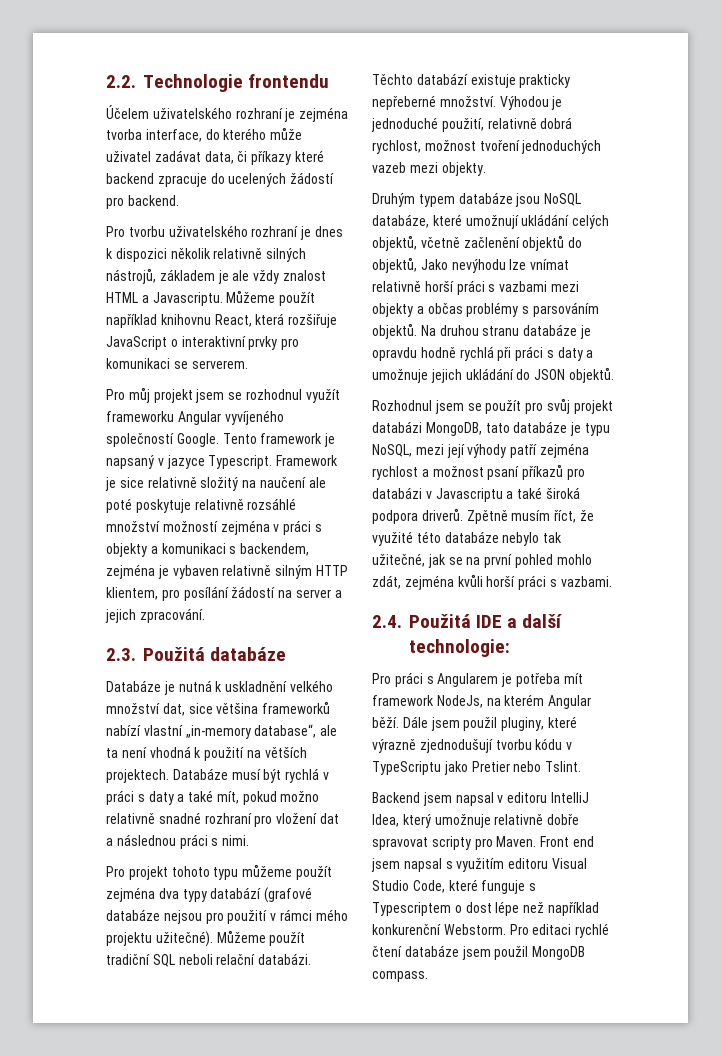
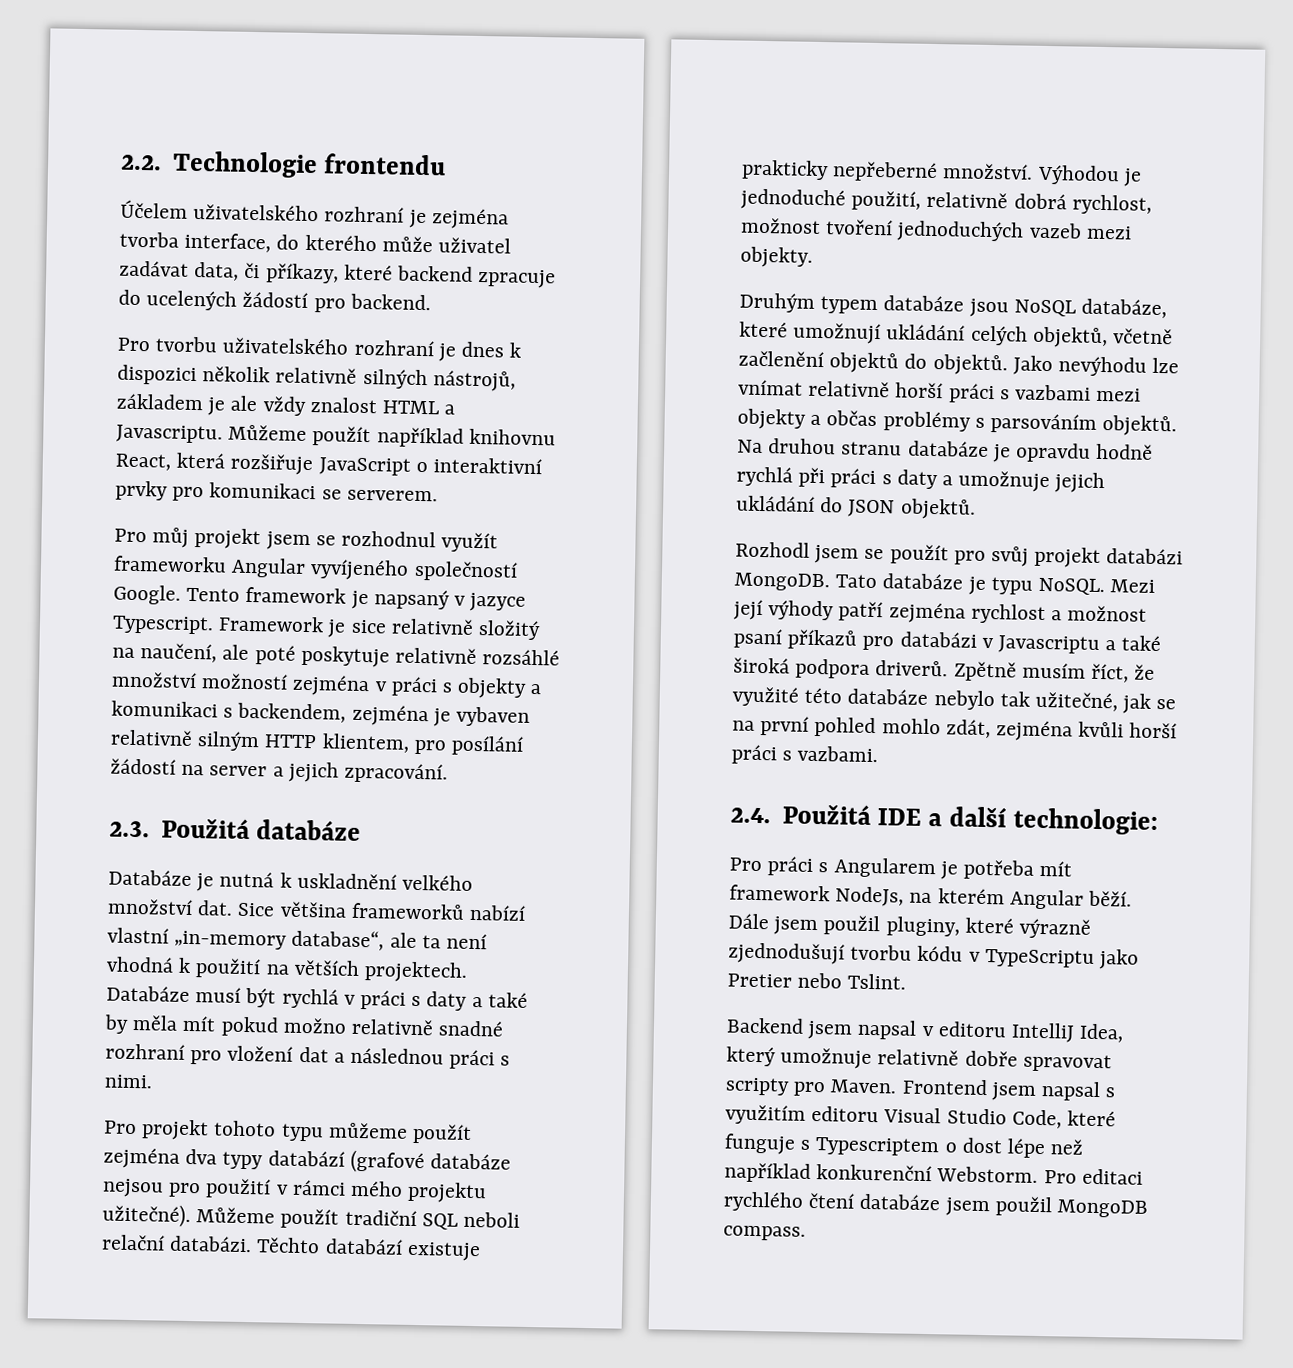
[251,151,292,165] příkazy -> [265,263,339,284] příkazy,
[259,477,306,488] naučení -> [140,643,218,663] naučení,
[162,703,213,716] dat, sice -> [197,900,276,917] dat. Sice
[216,791,239,804] mít, -> [104,1014,217,1034] by měla mít
[372,257,417,273] objektů, -> [932,353,1008,376] objektů.
[372,400,432,411] Rozhodnul -> [735,541,810,558] Rozhodl
[425,422,510,436] MongoDB, tato -> [734,572,878,592] MongoDB. Tato
[372,444,444,457] NoSQL, mezi -> [1038,577,1156,596] NoSQL. Mezi
[540,836,594,847] Front end -> [901,1078,988,1096] Frontend
[575,923,610,938] rychlé -> [723,1191,804,1212] rychlého

